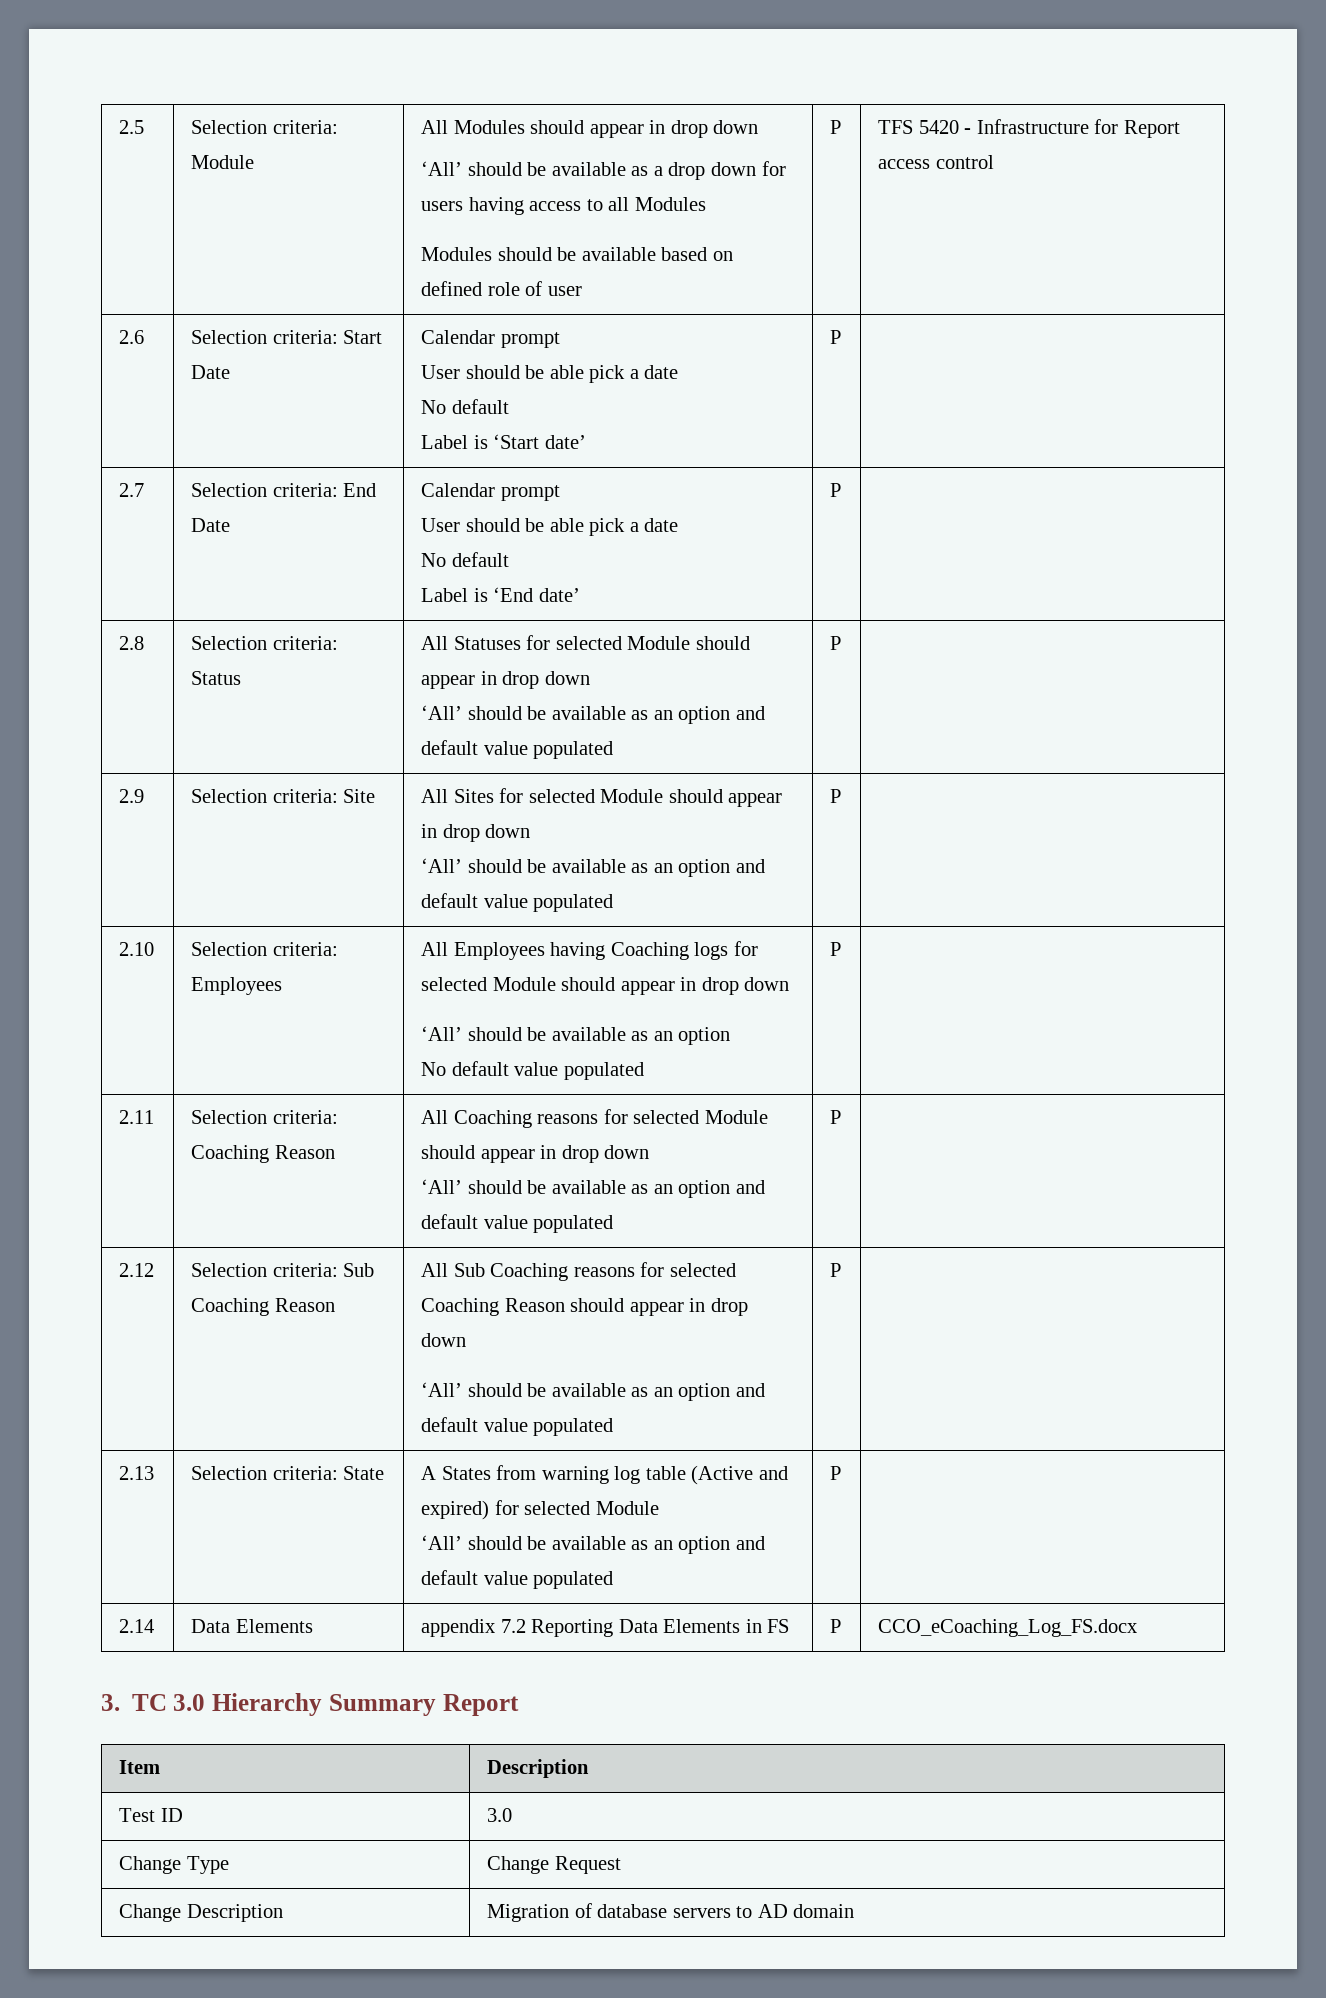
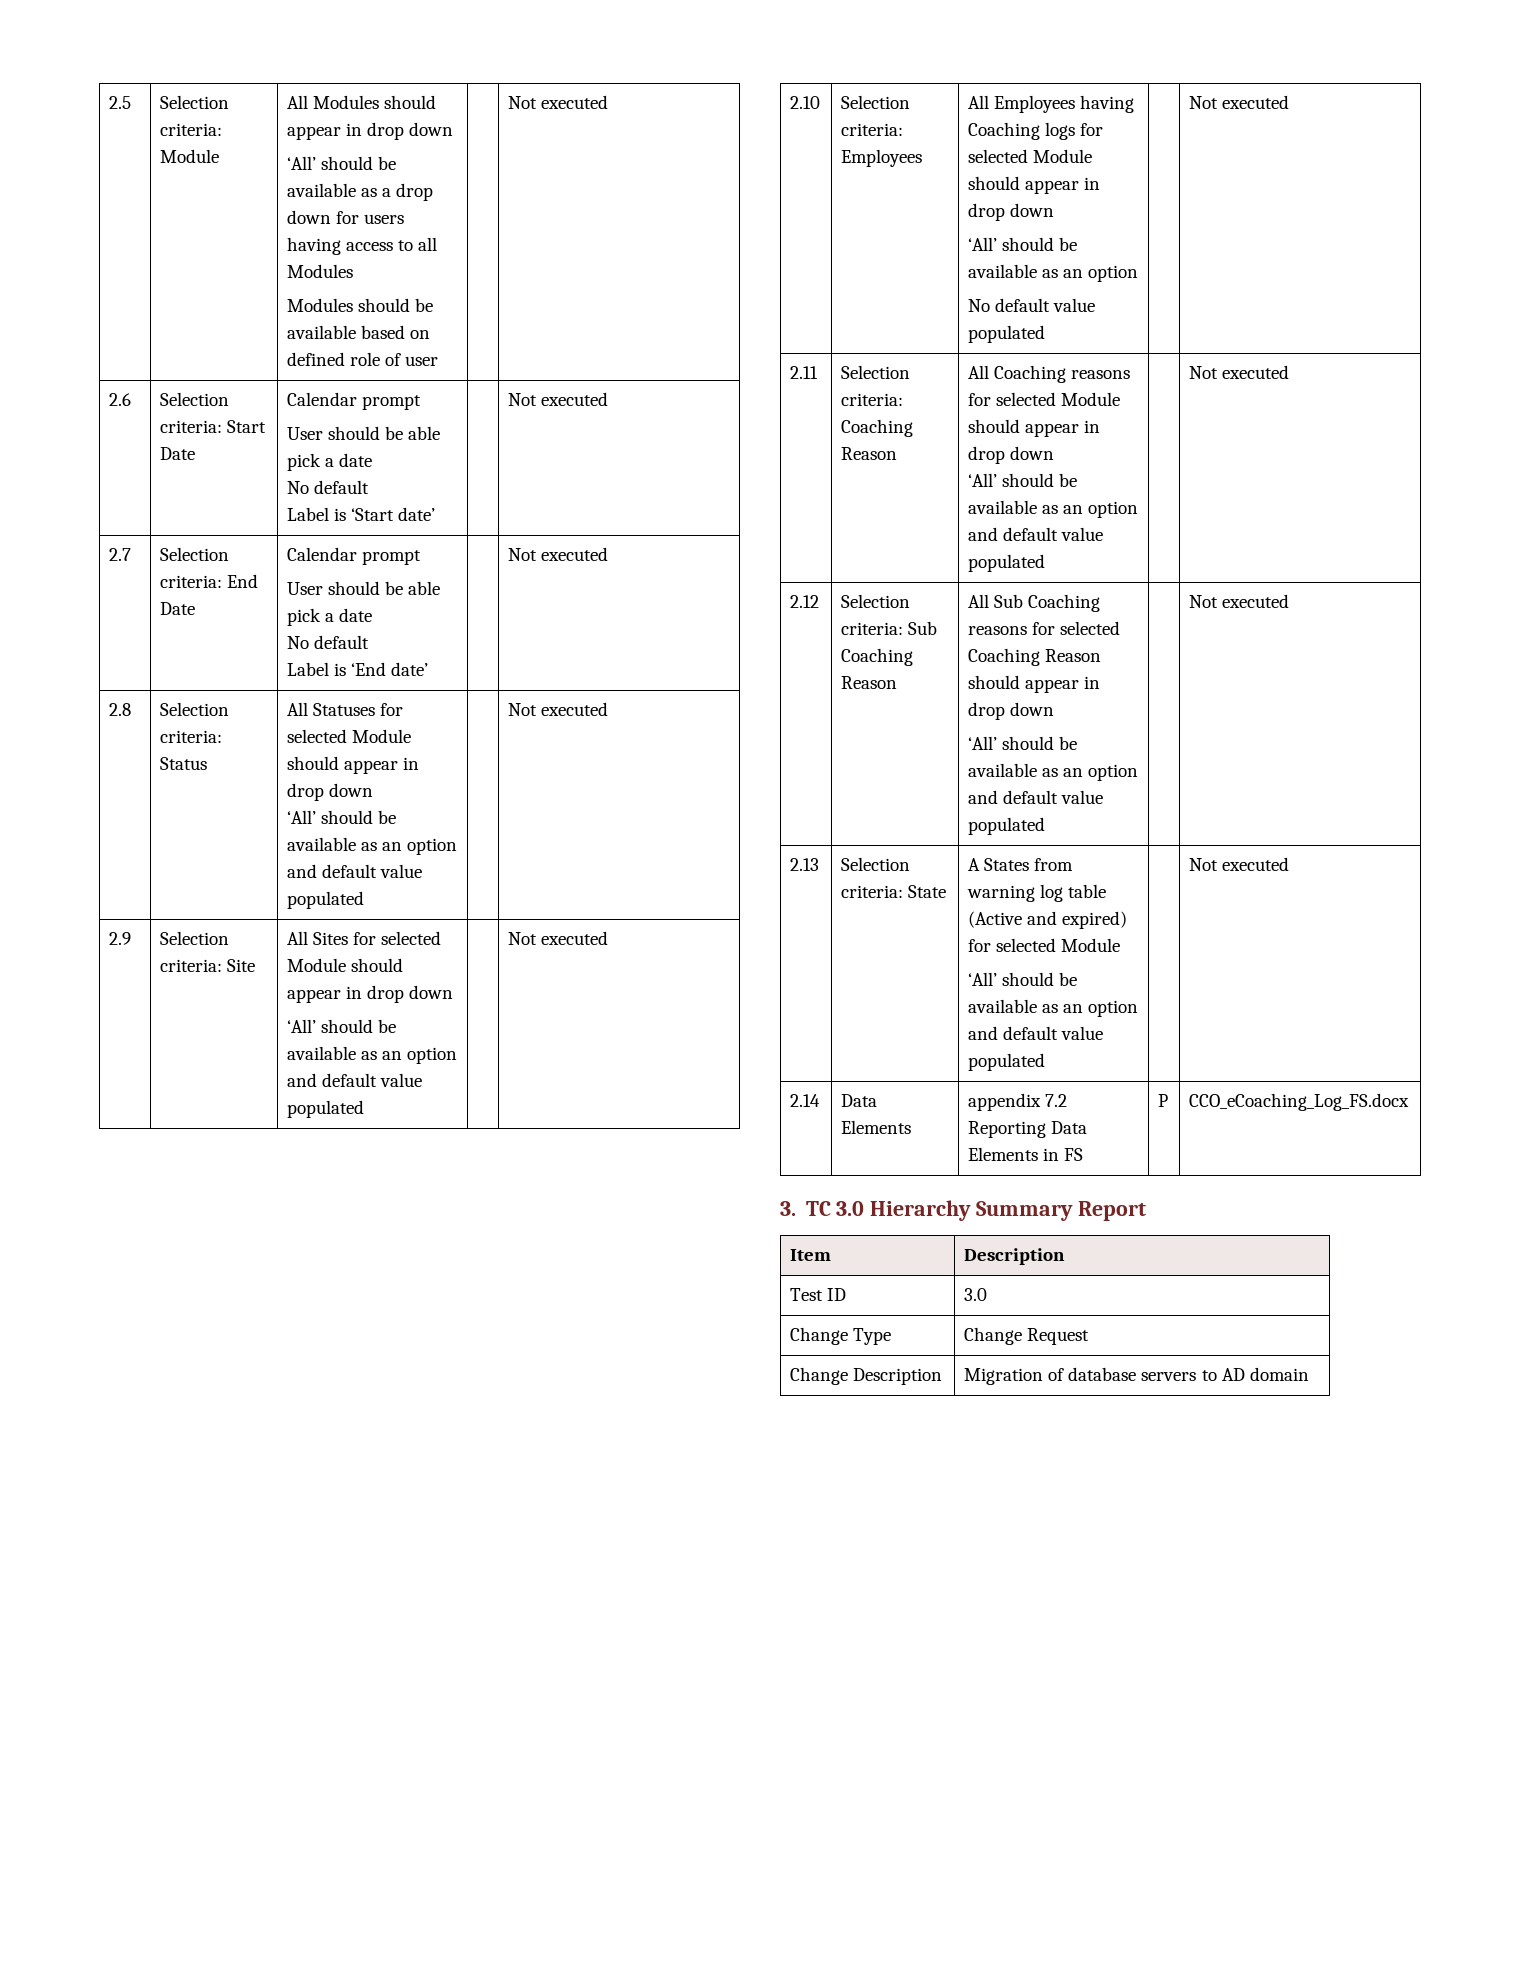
[830,120,842,134] [878,119,1180,138] [878,155,994,169] P | TFS 5420 - Infrastructure for Report access control -> [508,95,609,109] | Not executed
[830,330,842,344] P | -> [508,392,609,406] | Not executed
[830,483,842,497] P | -> [508,547,609,561] | Not executed
[830,636,842,650] P | -> [508,702,609,716] | Not executed
[830,789,842,803] P | -> [508,931,609,945] | Not executed
[830,942,842,956] P | -> [1189,95,1290,109] | Not executed
[830,1110,842,1124] P | -> [1189,365,1290,379] | Not executed
[830,1263,842,1277] P | -> [1189,594,1290,608] | Not executed
[830,1466,842,1480] P | -> [1189,857,1290,871] | Not executed

